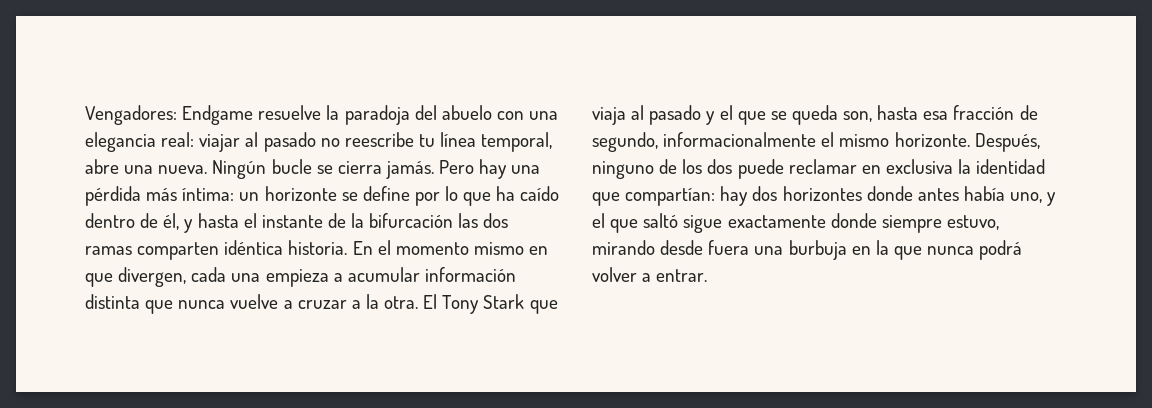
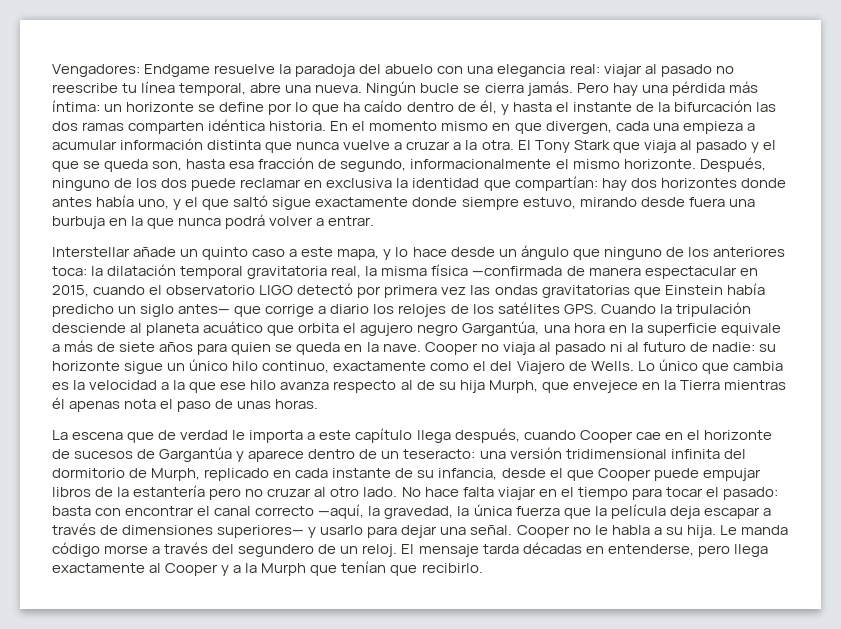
(708, 275) none -> [52,245,785,260] [52,264,758,279] [52,283,765,298] [52,302,751,317] [52,321,781,336] [52,340,777,355] [52,359,783,374] [52,380,786,393] [52,397,319,412] [52,428,772,443] [52,447,746,462] [52,468,761,481] [52,485,778,500] [52,504,771,519] [52,523,788,538] [52,542,768,557] [52,561,483,576] // Interstellar añade un quinto caso a este mapa, y lo hace desde un ángulo que ninguno de los anteriores toca: la dilatación temporal gravitatoria real, la misma física —confirmada de manera espectacular en 2015, cuando el observatorio LIGO detectó por primera vez las ondas gravitatorias que Einstein había predicho un siglo antes— que corrige a diario los relojes de los satélites GPS. Cuando la tripulación desciende al planeta acuático que orbita el agujero negro Gargantúa, una hora en la superficie equivale a más de siete años para quien se queda en la nave. Cooper no viaja al pasado ni al futuro de nadie: su horizonte sigue un único hilo continuo, exactamente como el del Viajero de Wells. Lo único que cambia es la velocidad a la que ese hilo avanza respecto al de su hija Murph, que envejece en la Tierra mientras él apenas nota el paso de unas horas. // La escena que de verdad le importa a este capítulo llega después, cuando Cooper cae en el horizonte de sucesos de Gargantúa y aparece dentro de un teseracto: una versión tridimensional infinita del dormitorio de Murph, replicado en cada instante de su infancia, desde el que Cooper puede empujar libros de la estantería pero no cruzar al otro lado. No hace falta viajar en el tiempo para tocar el pasado: basta con encontrar el canal correcto —aquí, la gravedad, la única fuerza que la película deja escapar a través de dimensiones superiores— y usarlo para dejar una señal. Cooper no le habla a su hija. Le manda código morse a través del segundero de un reloj. El mensaje tarda décadas en entenderse, pero llega exactamente al Cooper y a la Murph que tenían que recibirlo.

